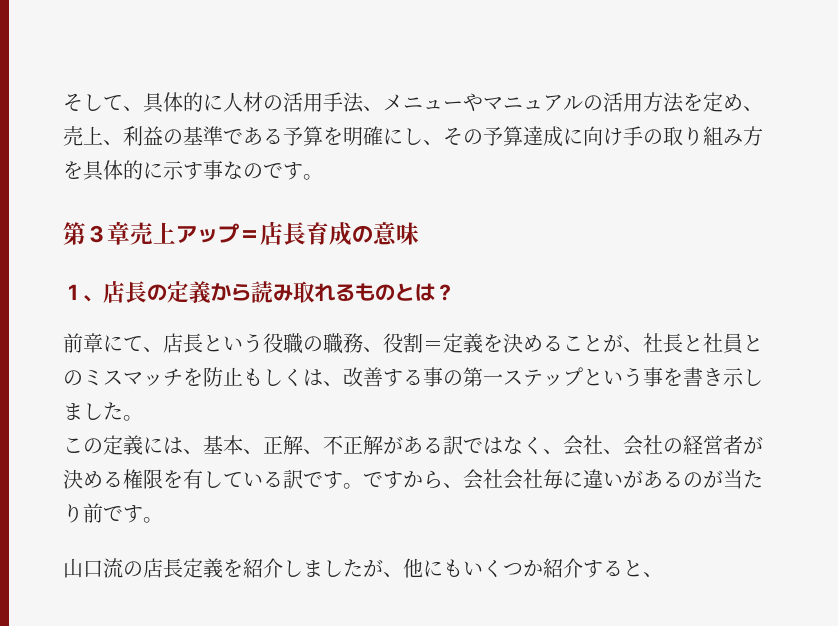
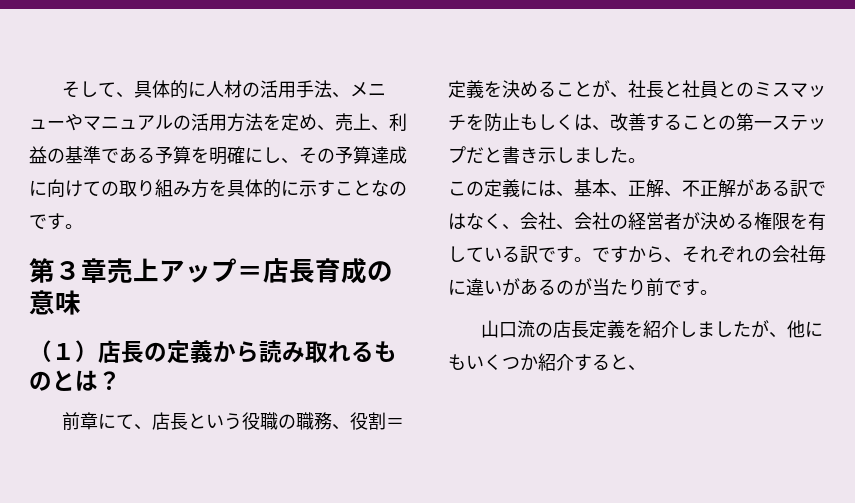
[623,126,643,146] 手 -> [83,181,101,196] て
[203,160,223,180] 事 -> [335,180,371,196] こと
[63,284,103,302] １、 -> [29,340,98,362] （１）
[423,367,443,387] 事 -> [682,114,718,130] こと
[583,367,683,387] という事を -> [466,147,502,164] だと
[463,469,503,490] 会社 -> [682,246,772,263] それぞれの

